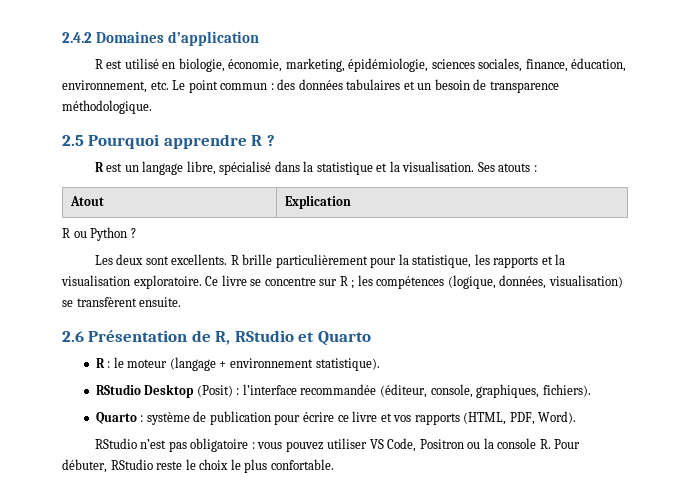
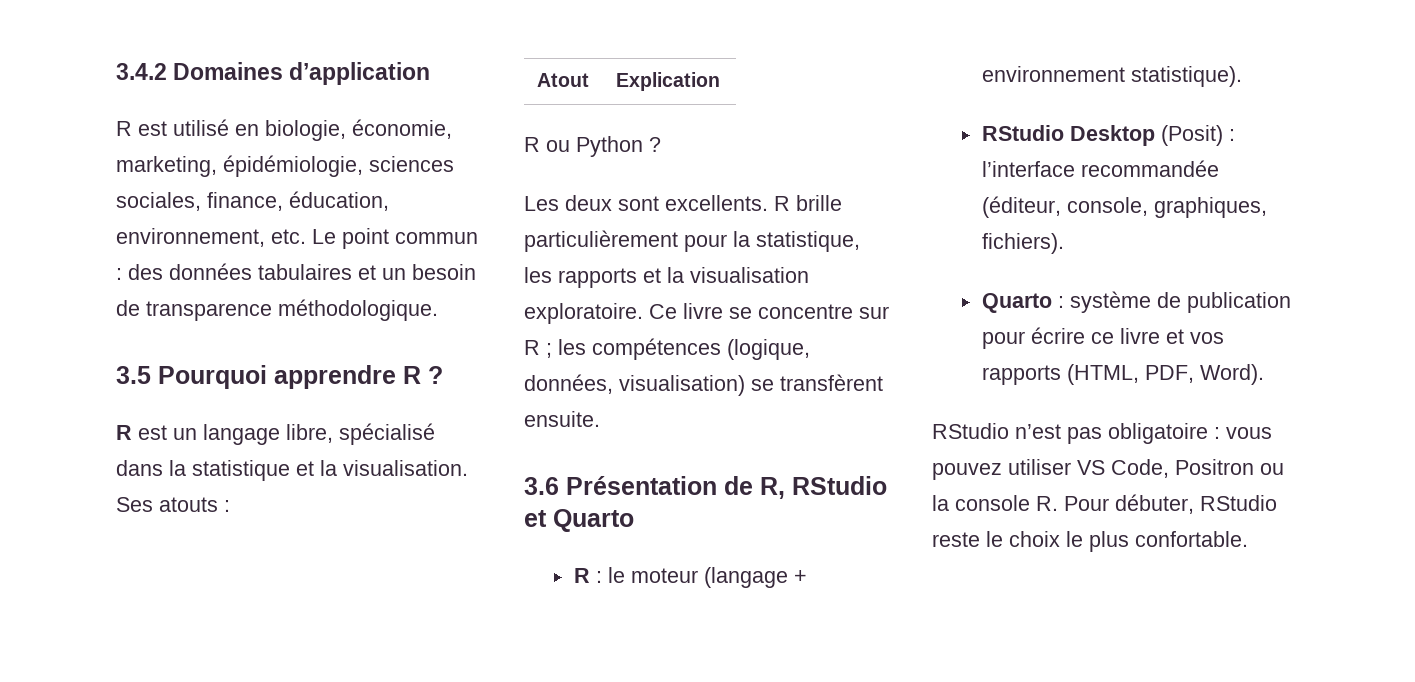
[62,32,92,43] 2.4.2 -> [116,63,167,80] 3.4.2
[62,135,84,146] 2.5 -> [116,366,151,384] 3.5
[62,331,84,342] 2.6 -> [524,477,559,495] 3.6

